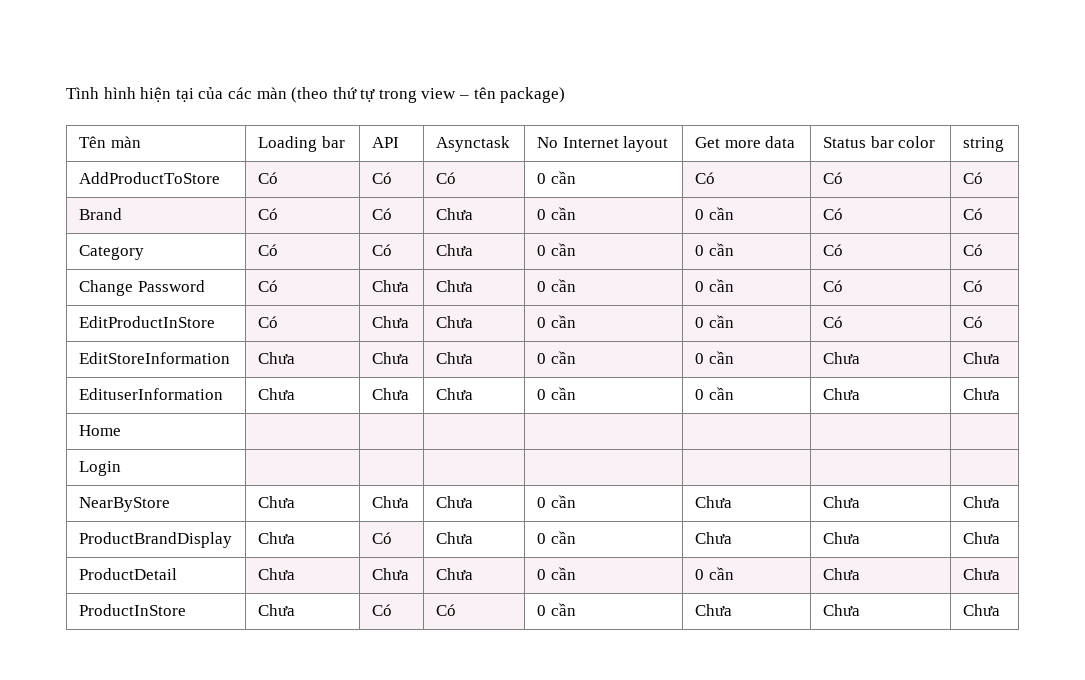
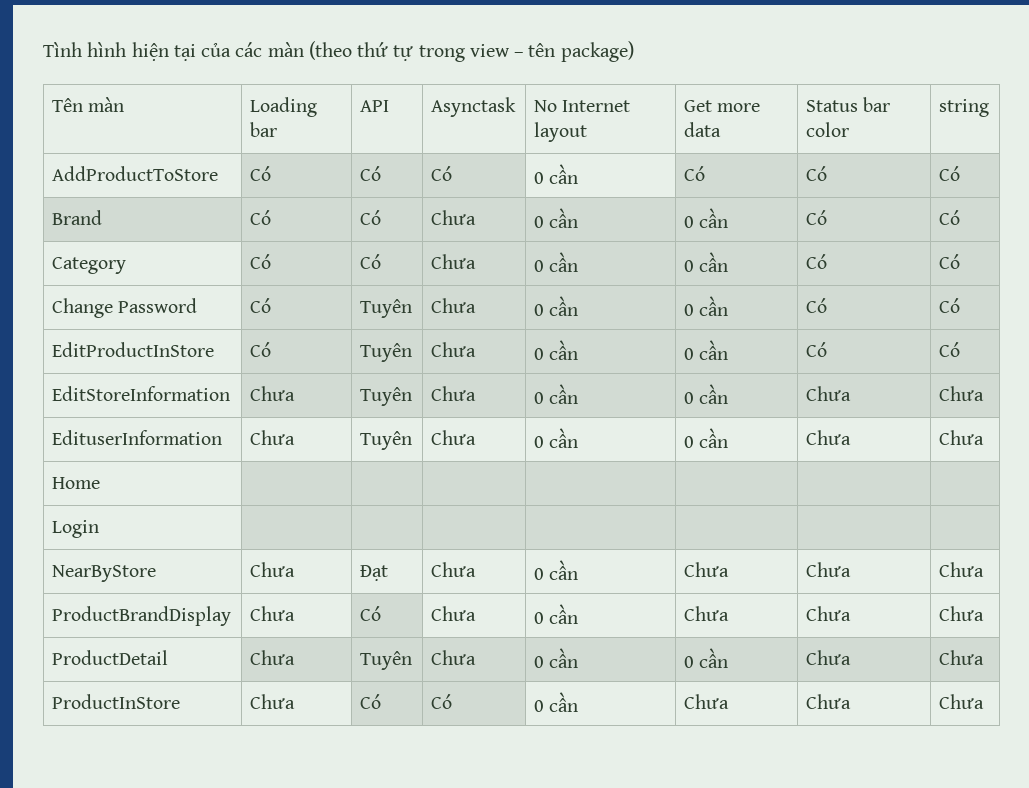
[371,280,409,292] Chưa -> [360,299,413,318] Tuyên
[371,316,409,328] Chưa -> [360,343,413,362] Tuyên
[371,352,409,364] Chưa -> [360,387,413,406] Tuyên
[371,388,409,400] Chưa -> [360,431,413,450] Tuyên
[371,496,409,508] Chưa -> [360,565,389,581] Đạt
[371,568,409,580] Chưa -> [360,651,413,670] Tuyên

